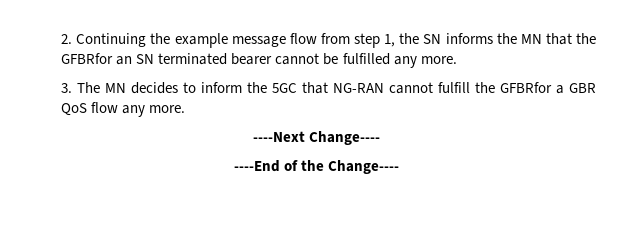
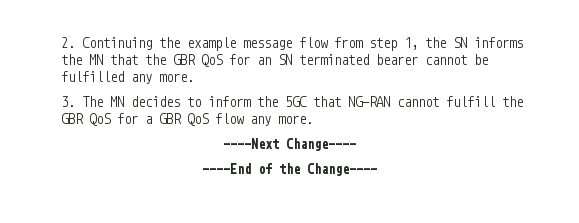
[61,53,114,64] GFBRfor -> [173,54,251,67] GBR QoS for
[500,82,553,93] GFBRfor -> [61,113,139,126] GBR QoS for

